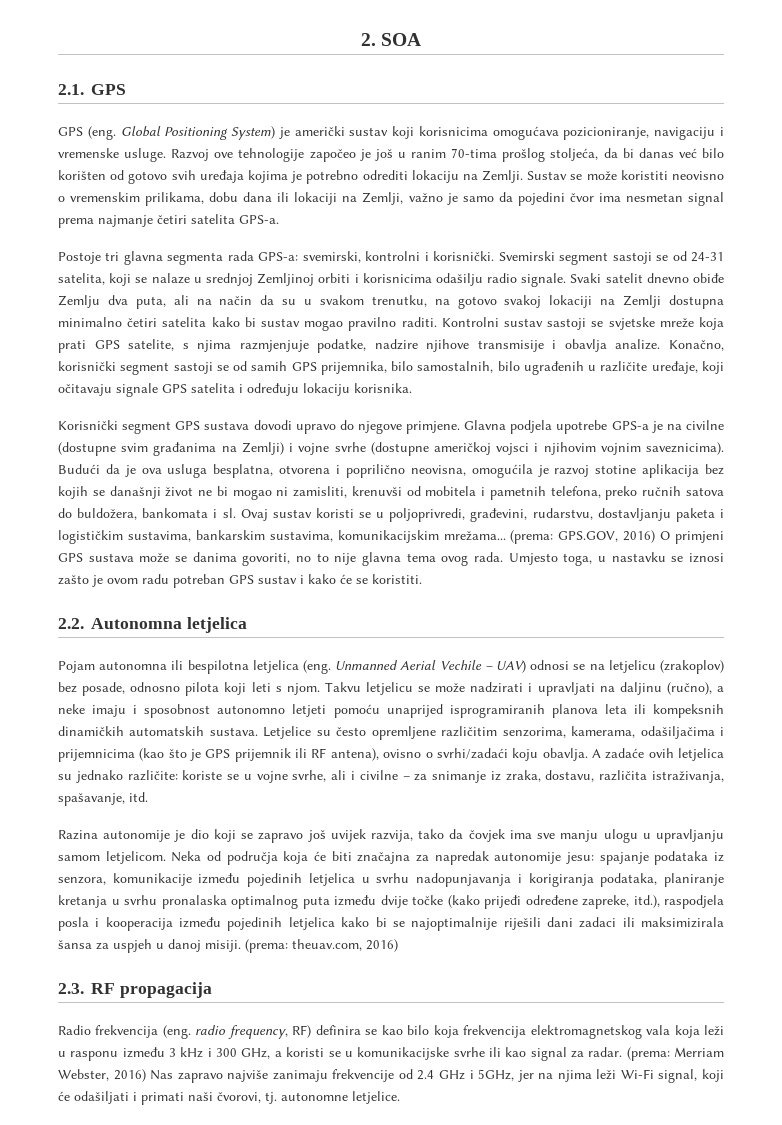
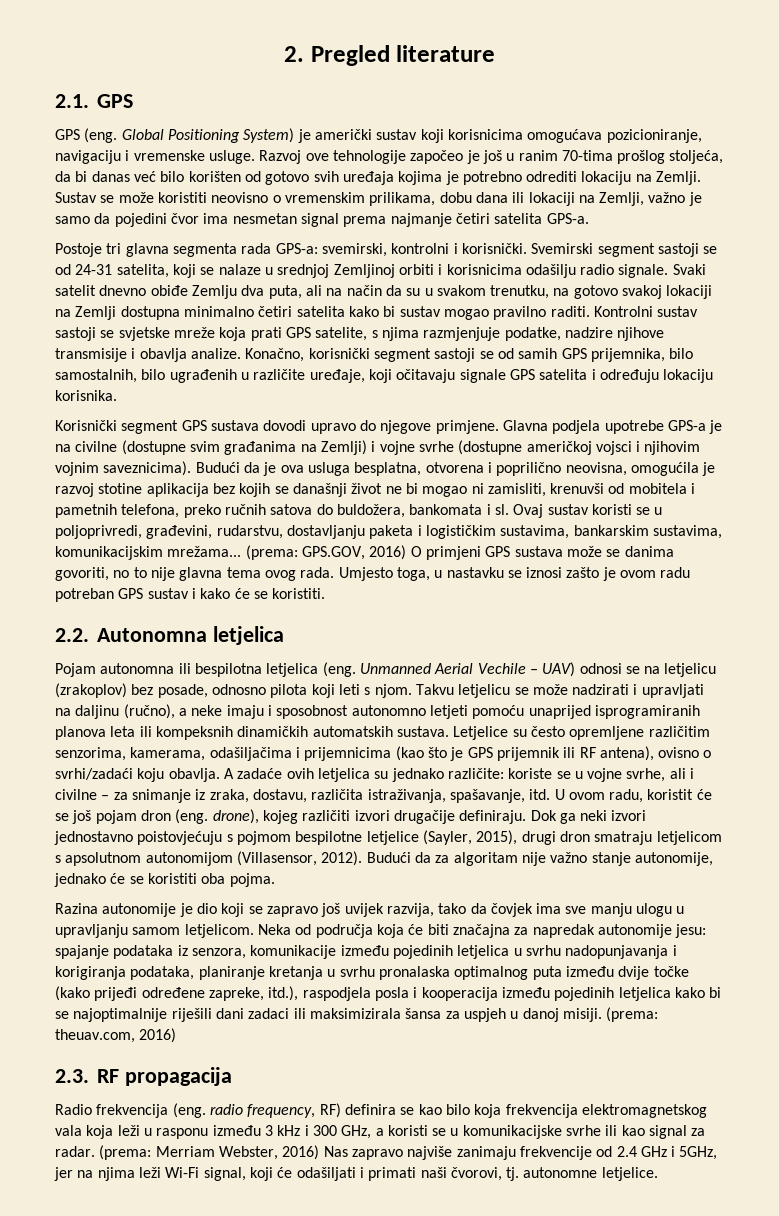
[381,33,422,46] SOA -> [310,45,496,66] Pregled literature
(148, 797) none -> [554,789,712,803] [55,809,647,824] [54,830,722,845] [55,851,713,866] [54,873,275,887] U ovom radu, koristit će se još pojam dron (eng. drone), kojeg različiti izvori drugačije definiraju. Dok ga neki izvori jednostavno poistovjećuju s pojmom bespilotne letjelice (Sayler, 2015), drugi dron smatraju letjelicom s apsolutnom autonomijom (Villasensor, 2012). Budući da za algoritam nije važno stanje autonomije, jednako će se koristiti oba pojma.

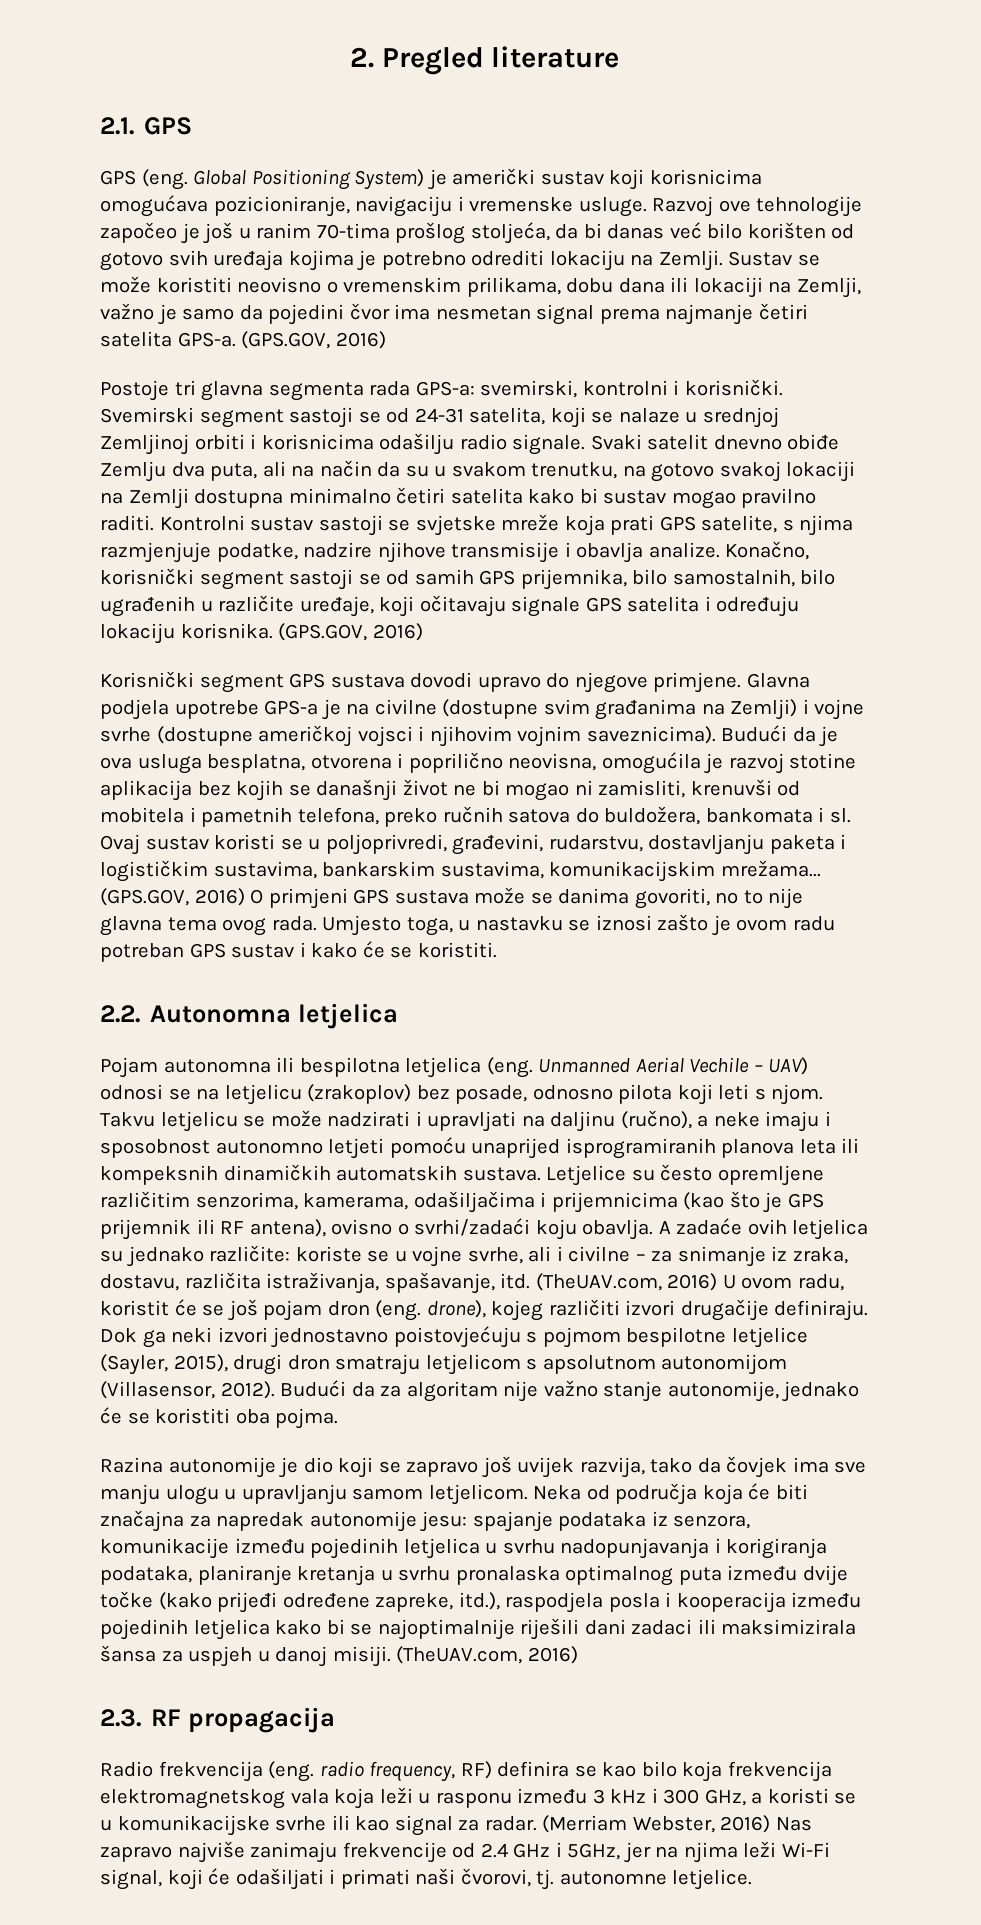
(589, 218) none -> [241,331,386,349] (GPS.GOV, 2016)
(117, 395) none -> [278,623,423,641] (GPS.GOV, 2016)
[245,545,365,560] (prema: GPS.GOV, -> [100,888,189,906] (GPS.GOV,
(551, 794) none -> [535,1273,718,1291] (TheUAV.com, 2016)
[606,1007,659,1022] [55,1029,135,1043] (prema: theuav.com, -> [396,1646,523,1664] (TheUAV.com,
[99,1145,215,1160] (prema: Merriam -> [542,1815,628,1833] (Merriam

